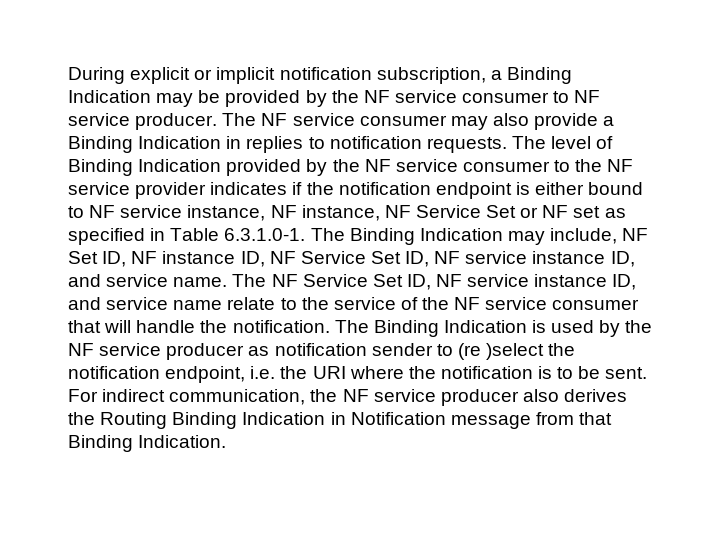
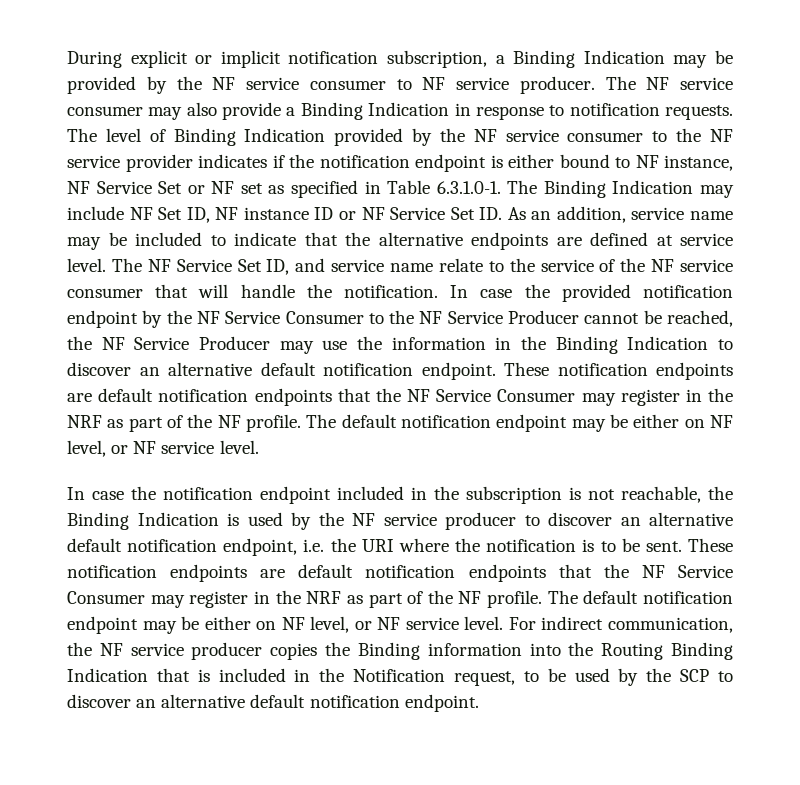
[246,136,304,153] replies -> [475,106,544,120] response
[120,205,297,221] service instance, NF -> (659, 161) none
[550,228,618,244] include, -> [67,206,124,220] include
[240,251,635,267] [68,274,228,287] ID, NF Service Set ID, NF service instance ID, and service name. -> [314,206,733,223] [67,232,733,250] [67,258,106,272] ID or NF Service Set ID. As an addition, service name may be included to indicate that the alternative endpoints are defined at service level.
[436,274,637,290] NF service instance ID, -> (290, 267) none
[334,320,369,333] The -> [450,284,733,302] [67,310,733,328] [67,336,733,354] [67,362,733,380] [67,388,733,406] [67,414,734,432] [67,440,259,457] [67,486,733,504] In case the provided notification endpoint by the NF Service Consumer to the NF Service Producer cannot be reached, the NF Service Producer may use the information in the Binding Indication to discover an alternative default notification endpoint. These notification endpoints are default notification endpoints that the NF Service Consumer may register in the NRF as part of the NF profile. The default notification endpoint may be either on NF level, or NF service level. // In case the notification endpoint included in the subscription is not reachable, the
[248,343,576,360] as notification sender to (re )select the -> [524,512,733,526] [67,538,122,552] to discover an alternative default
(648, 373) none -> [688,538,733,552] [67,564,733,582] [67,590,734,608] [67,616,504,634] These notification endpoints are default notification endpoints that the NF Service Consumer may register in the NRF as part of the NF profile. The default notification endpoint may be either on NF level, or NF service level.
[522,389,628,402] [68,412,613,429] [68,435,227,452] also derives the Routing Binding Indication in Notification message from that Binding Indication. -> [270,642,734,660] [67,668,733,686] [67,694,479,712] copies the Binding information into the Routing Binding Indication that is included in the Notification request, to be used by the SCP to discover an alternative default notification endpoint.

